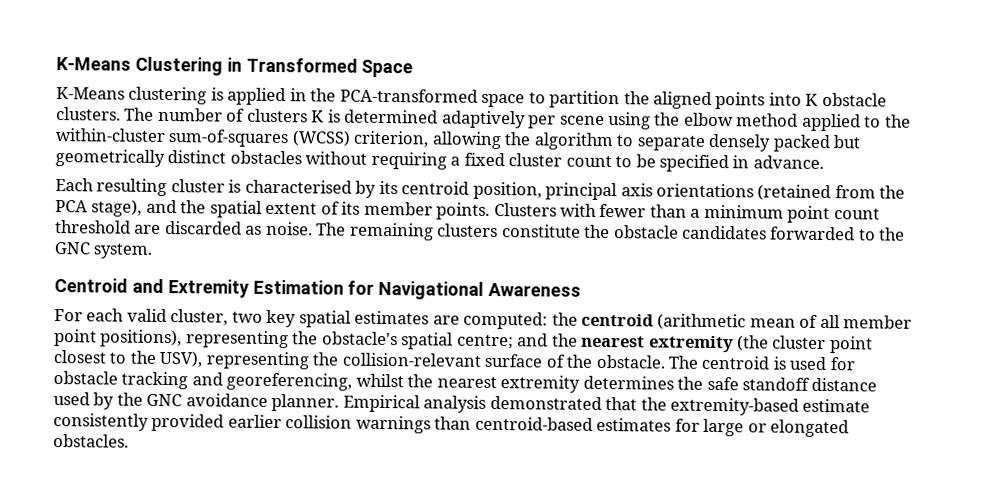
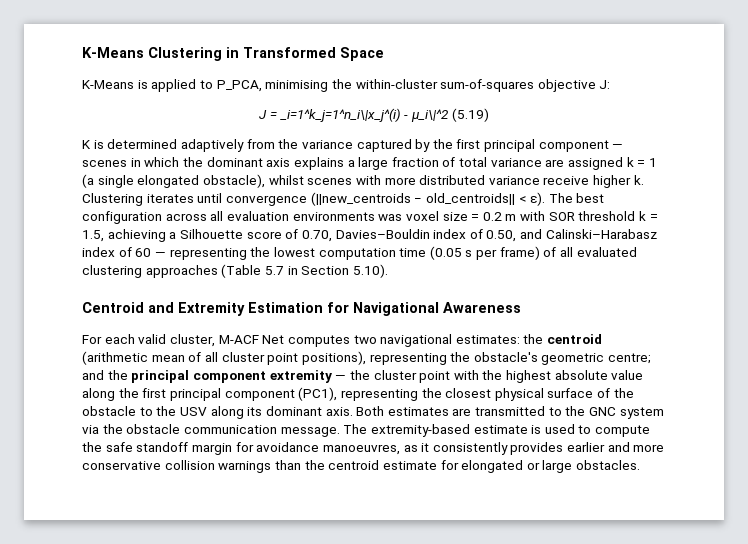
[128,86,208,105] clustering -> (134, 84) none
[289,88,887,110] [56,107,911,132] [55,128,862,153] [55,149,824,173] [55,178,906,202] [55,199,880,224] [55,220,906,241] [54,242,153,259] in the PCA-transformed space to partition the aligned points into K obstacle clusters. The number of clusters K is determined adaptively per scene using the elbow method applied to the within-cluster sum-of-squares (WCSS) criterion, allowing the algorithm to separate densely packed but geometrically distinct obstacles without requiring a fixed cluster count to be specified in advance. // Each resulting cluster is characterised by its centroid position, principal axis orientations (retained from the PCA stage), and the spatial extent of its member points. Clusters with fewer than a minimum point count threshold are discarded as noise. The remaining clusters constitute the obstacle candidates forwarded to the GNC system. -> [199,79,611,92] [259,108,489,122] [82,139,624,152] [82,157,657,170] [82,174,644,188] [82,192,605,206] [82,211,658,224] [82,229,657,242] [82,246,637,260] [82,264,388,278] to P_PCA, minimising the within-cluster sum-of-squares objective J: // J = _i=1^k_j=1^n_i\|x_j^(i) - μ_i\|^2 (5.19) // K is determined adaptively from the variance captured by the first principal component — scenes in which the dominant axis explains a large fraction of total variance are assigned k = 1 (a single elongated obstacle), whilst scenes with more distributed variance receive higher k. Clustering iterates until convergence (||new_centroids − old_centroids|| < ε). The best configuration across all evaluation environments was voxel size = 0.2 m with SOR threshold k = 1.5, achieving a Silhouette score of 0.70, Davies–Bouldin index of 0.50, and Calinski–Harabasz index of 60 — representing the lowest computation time (0.05 s per frame) of all evaluated clustering approaches (Table 5.7 in Section 5.10).
[231,309,549,330] two key spatial estimates are computed: -> [218,334,520,347] M-ACF Net computes two navigational estimates:
[843,315,913,329] member -> [221,352,265,362] cluster
[401,332,454,350] spatial -> [541,353,605,365] geometric
[581,335,873,354] [53,350,855,371] [53,371,878,393] [53,392,871,416] [53,413,850,438] nearest extremity (the cluster point closest to the USV), representing the collision-relevant surface of the obstacle. The centroid is used for obstacle tracking and georeferencing, whilst the nearest extremity determines the safe standoff distance used by the GNC avoidance planner. Empirical analysis demonstrated that the extremity-based estimate consistently provided earlier collision warnings than centroid-based estimates for large or elongated -> [131,370,644,383] [82,387,634,401] [82,406,664,419] [82,424,651,437] [82,442,665,455] [82,460,573,473] principal component extremity — the cluster point with the highest absolute value along the first principal component (PC1), representing the closest physical surface of the obstacle to the USV along its dominant axis. Both estimates are transmitted to the GNC system via the obstacle communication message. The extremity-based estimate is used to compute the safe standoff margin for avoidance manoeuvres, as it consistently provides earlier and more conservative collision warnings than the centroid estimate for elongated or large

